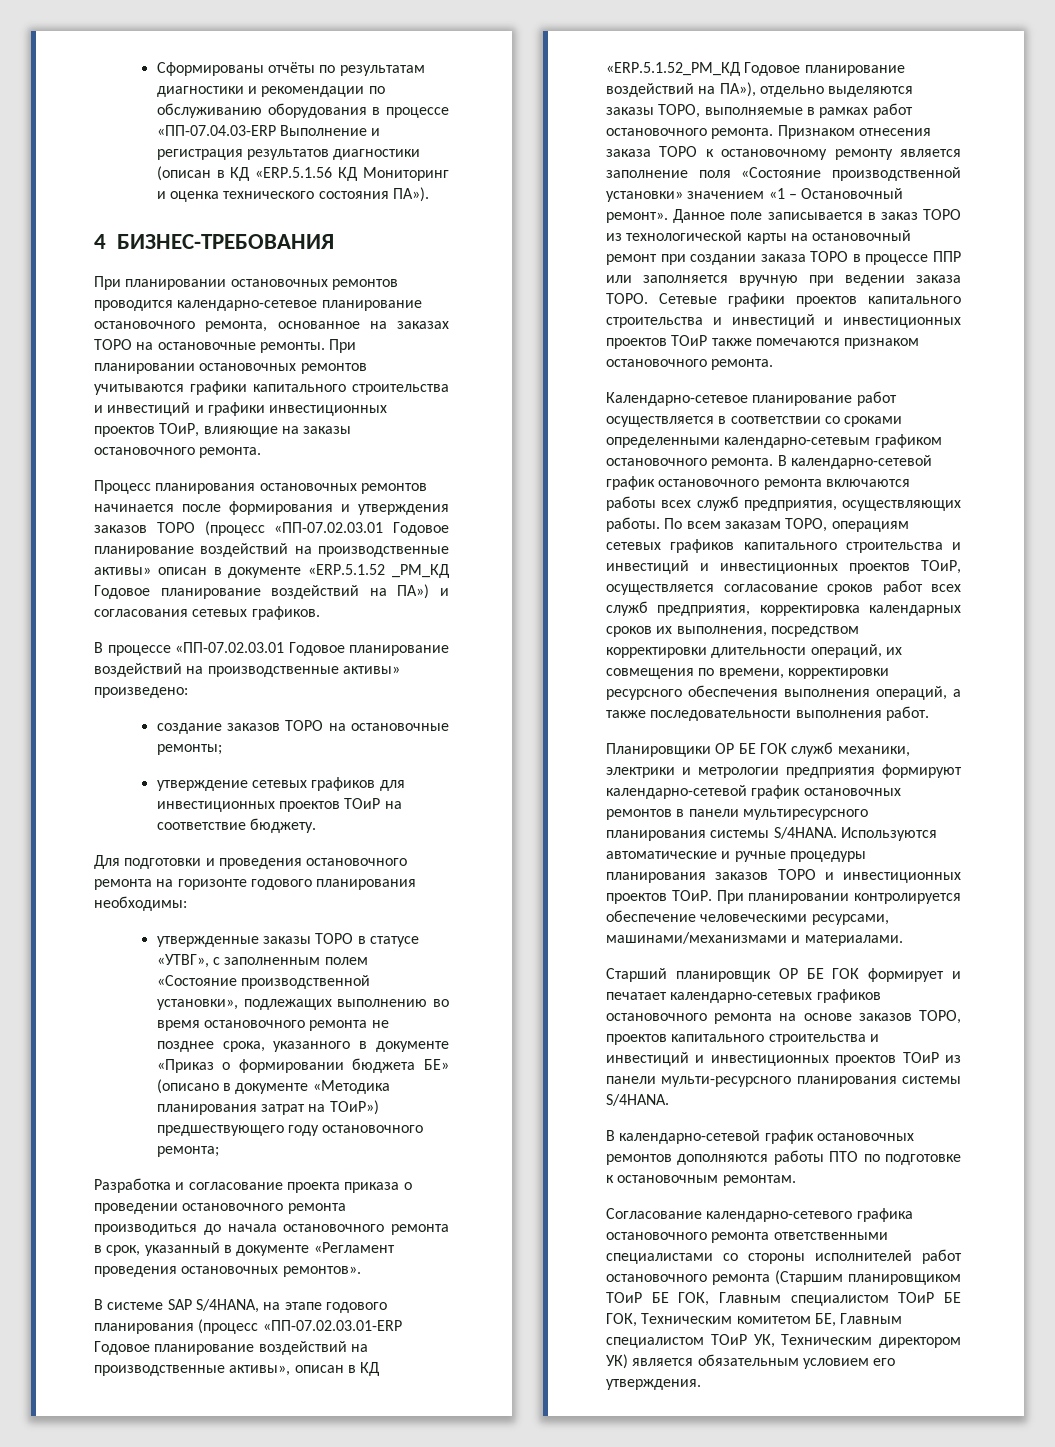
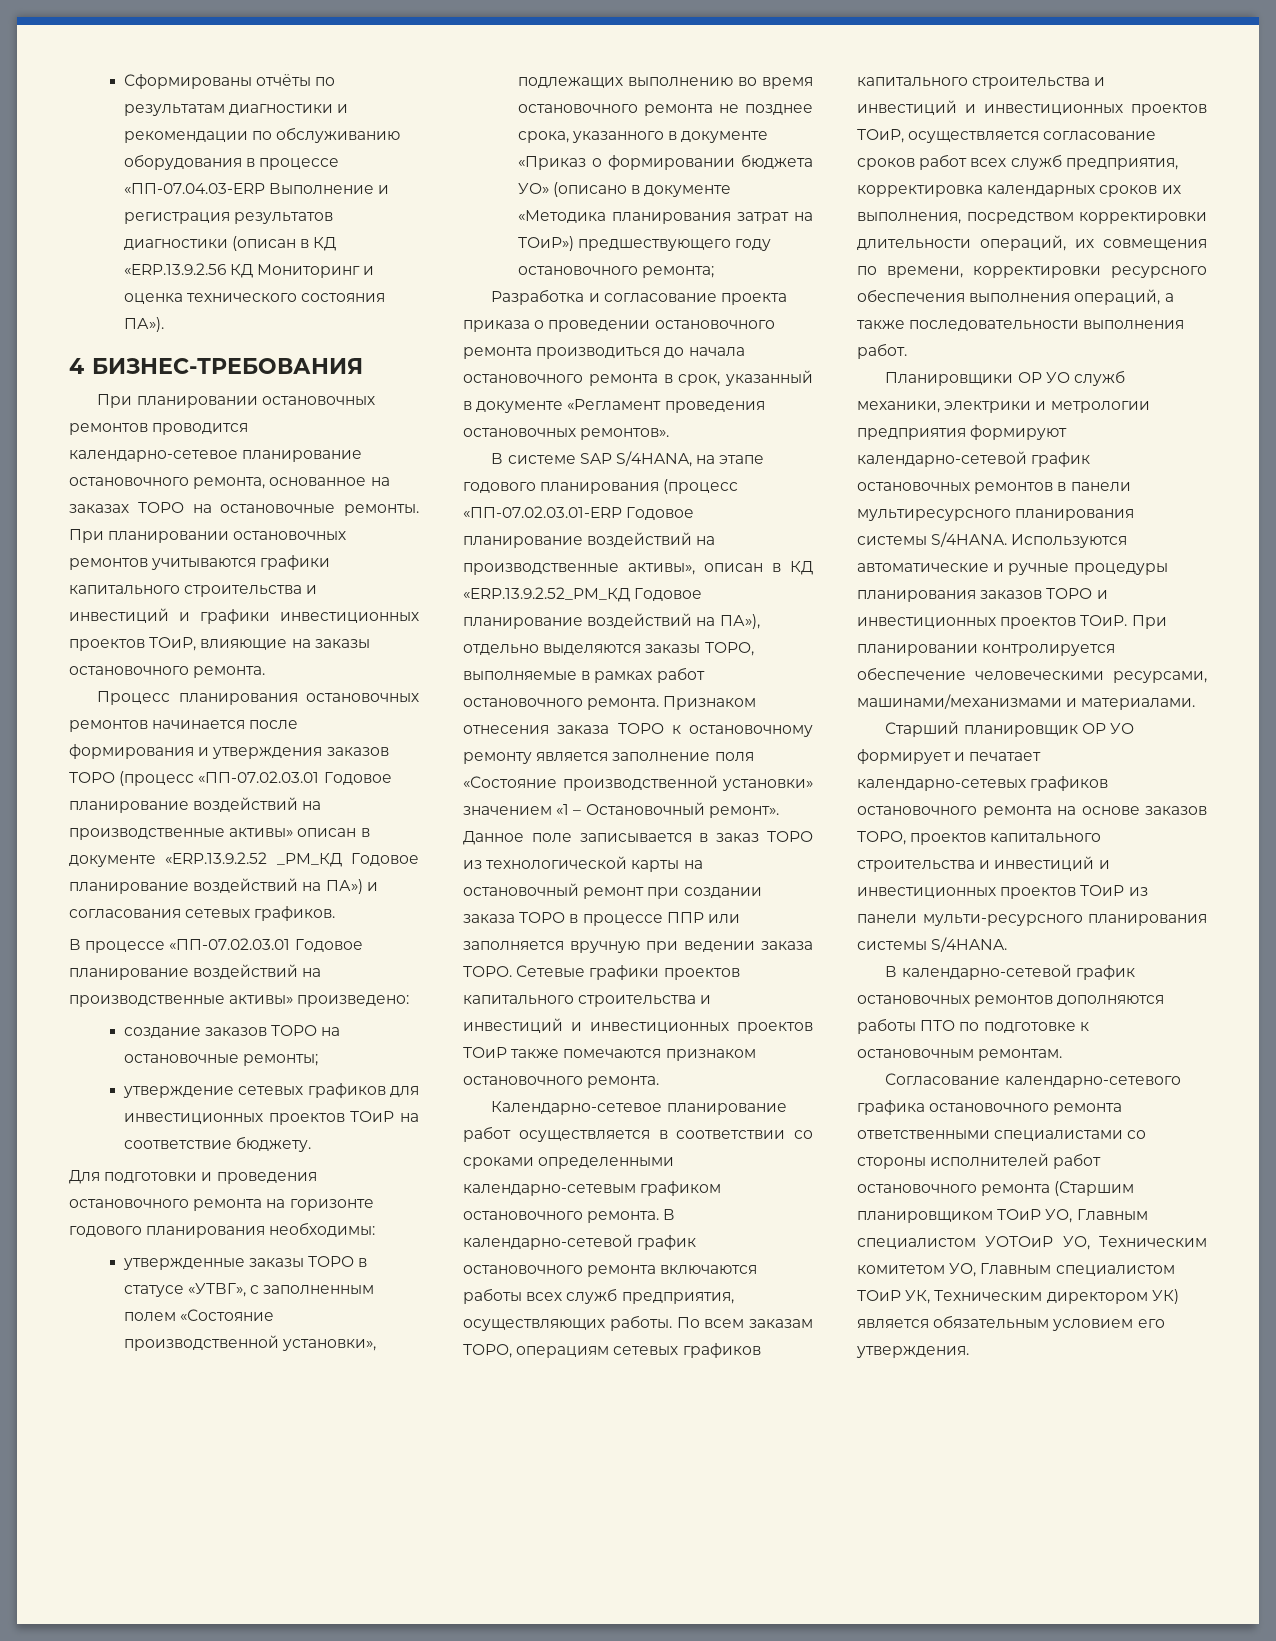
[255,167,333,178] «ERP.5.1.56 -> [123,263,226,275] «ERP.13.9.2.56
[308,564,386,575] «ERP.5.1.52 -> [165,852,268,864] «ERP.13.9.2.52
[424,1059,449,1070] БЕ» -> [517,183,549,195] УО»
[606,62,740,76] «ERP.5.1.52_PM_КД -> [463,587,630,602] «ERP.13.9.2.52_PM_КД
[738,743,787,754] БЕ ГОК -> [1045,372,1070,384] УО
[806,968,860,979] БЕ ГОК -> [1110,723,1135,735] УО
[651,1292,961,1306] [606,1313,637,1327] БЕ ГОК, Главным специалистом ТОиР БЕ ГОК, -> [1045,1209,1148,1223] [857,1236,1090,1250] УО, Главным специалистом УОТОиР УО,
[814,1313,836,1327] БЕ, -> [949,1263,977,1277] УО,

